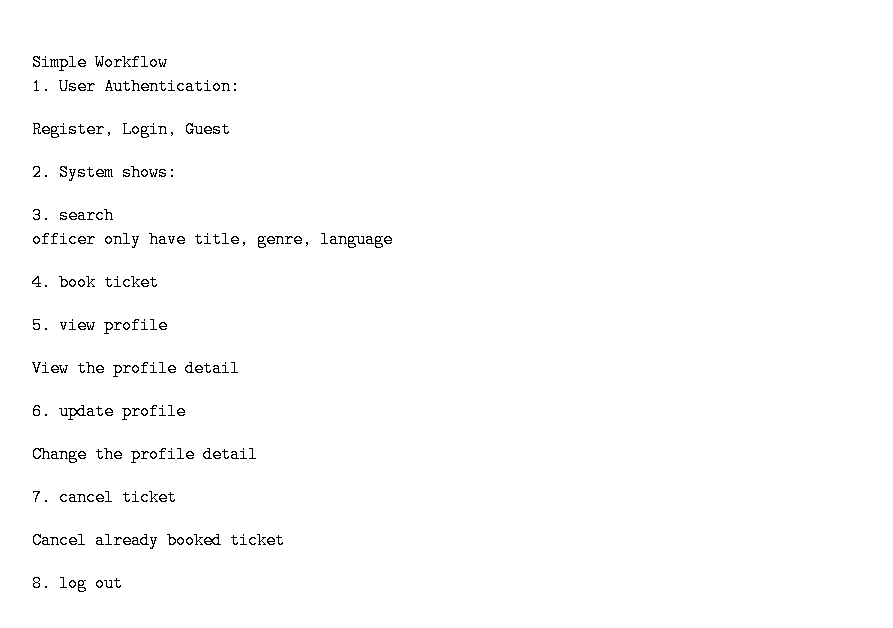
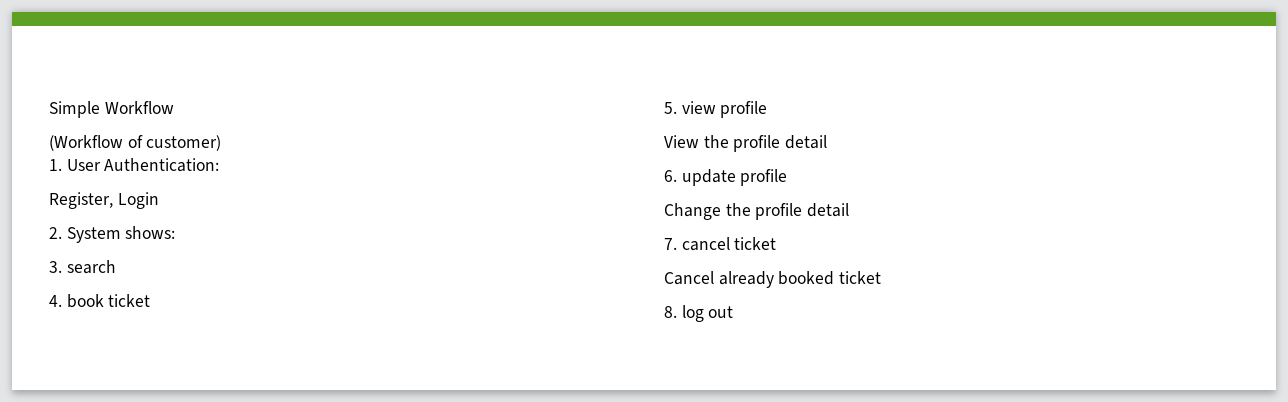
(168, 62) none -> [49,135,222,151] // (Workflow of customer)
[122,121,231,138] Login, Guest -> [117,192,159,209] Login
[32,231,393,248] // officer only have title, genre, language -> (116, 267) none

